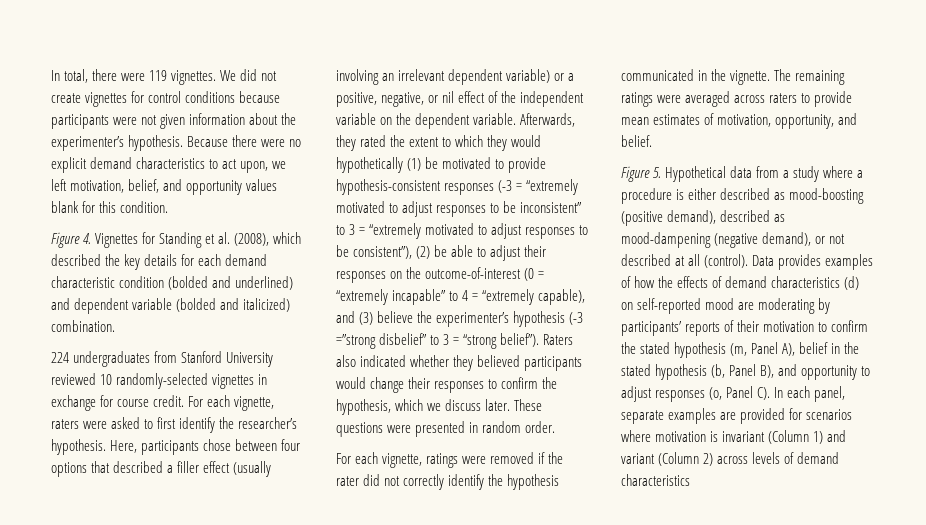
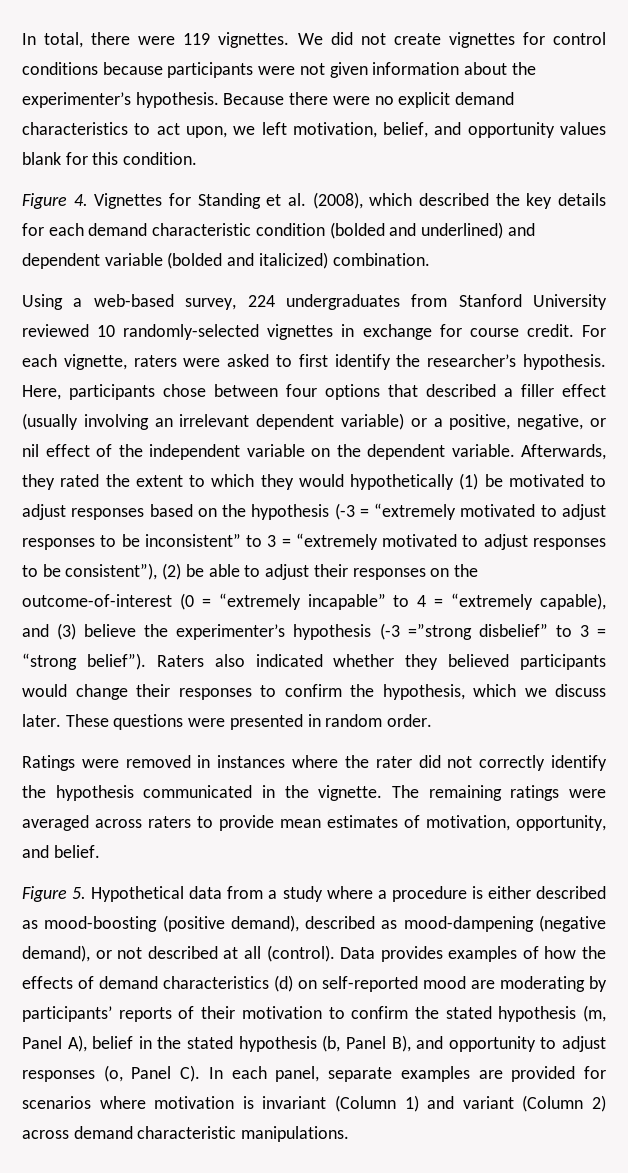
(115, 326) none -> [22,294,237,310] Using a web-based survey,
[508,157,547,173] [336,179,495,195] provide hypothesis-consistent responses -> [22,504,330,520] adjust responses based on the hypothesis
[336,452,546,468] For each vignette, ratings were removed if -> [22,755,339,771] Ratings were removed in instances where
[752,452,840,464] [621,474,690,486] levels of demand characteristics -> [73,1126,350,1142] demand characteristic manipulations.

